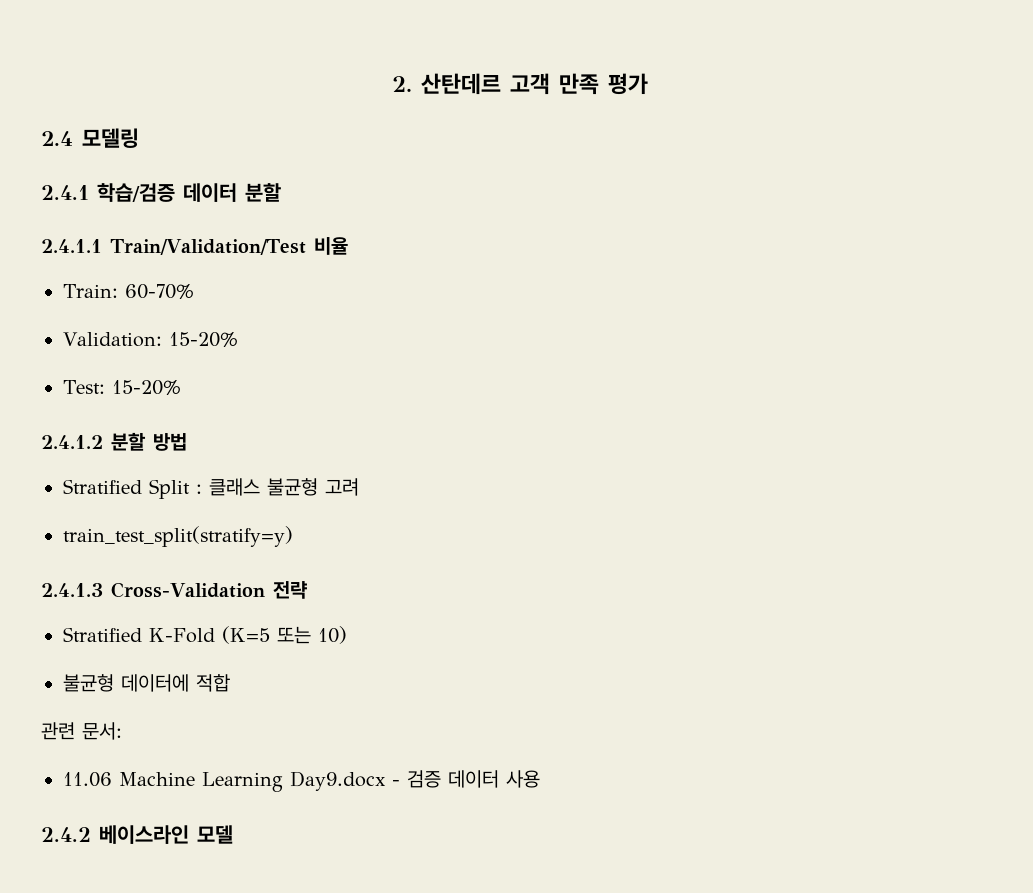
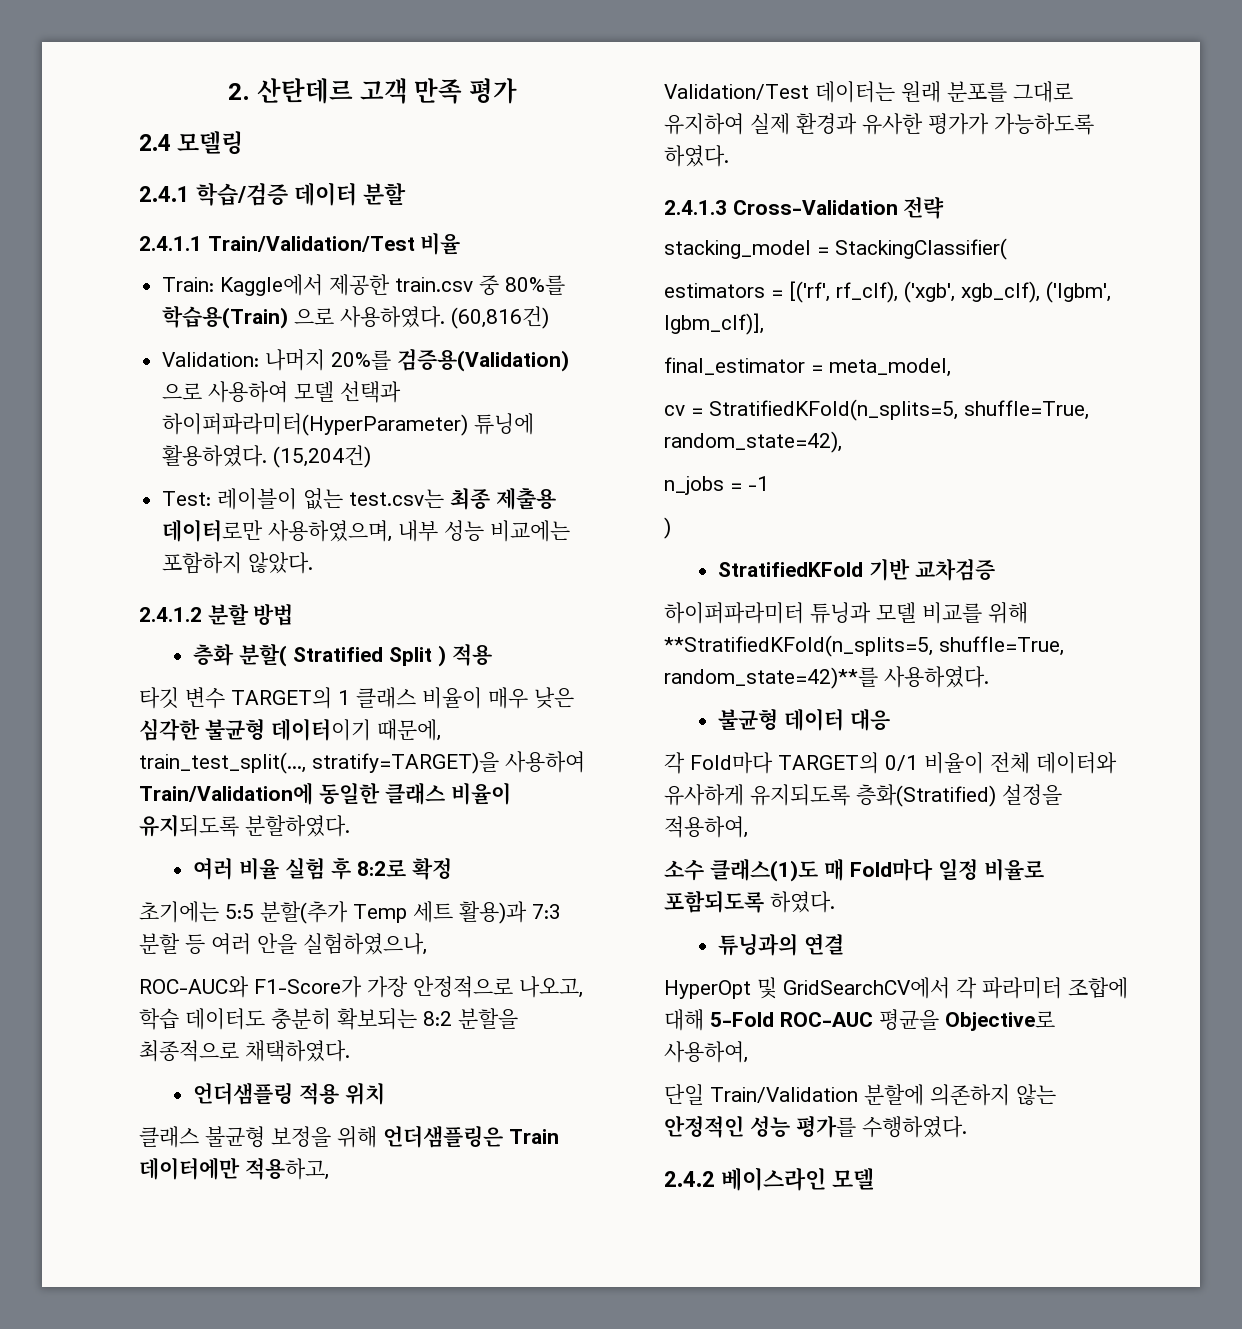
[124,284,194,299] [63,332,238,347] [63,380,181,395] [41,432,187,451] [63,478,359,499] [63,526,293,547] [41,581,307,599] [63,626,347,644] [63,674,230,692] [41,722,122,740] [63,770,540,792] 60-70% // Validation: 15-20% // Test: 15-20% // 2.4.1.2 분할 방법 // Stratified Split : 클래스 불균형 고려 // train_test_split(stratify=y) // 2.4.1.3 Cross-Validation 전략 // Stratified K-Fold (K=5 또는 10) // 불균형 데이터에 적합 // 관련 문서: // 11.06 Machine Learning Day9.docx - 검증 데이터 사용 -> [220,274,566,296] [162,305,550,329] [162,348,570,372] [162,381,402,403] [162,413,535,436] [162,445,372,468] [162,488,557,510] [162,519,571,542] [162,552,314,574] [139,603,294,626] [192,643,492,667] [139,687,574,709] [139,718,441,741] [139,751,585,774] [139,782,511,805] [139,814,350,837] [192,858,452,880] [139,901,561,924] [139,933,427,955] [139,976,583,998] [139,1008,518,1030] [139,1040,350,1062] [192,1082,385,1105] [139,1125,559,1148] [139,1157,329,1180] [664,81,1073,103] [664,113,1094,135] [664,145,729,167] [664,196,945,219] [664,238,1007,260] [664,281,1111,303] [664,313,764,335] [664,357,951,377] [664,399,1089,421] [664,431,842,453] [664,476,769,495] [664,517,671,539] [717,558,995,581] [664,602,1028,624] [664,635,1064,657] [664,666,989,689] [717,708,890,731] [664,752,1117,774] [664,784,1062,807] [664,816,748,838] [664,858,1044,882] [664,890,835,913] [717,933,844,956] [664,977,1128,999] [664,1009,1055,1031] [664,1041,748,1063] [664,1084,1056,1106] [664,1115,967,1138] Kaggle에서 제공한 train.csv 중 80%를 학습용(Train) 으로 사용하였다. (60,816건) // Validation: 나머지 20%를 검증용(Validation) 으로 사용하여 모델 선택과 하이퍼파라미터(HyperParameter) 튜닝에 활용하였다. (15,204건) // Test: 레이블이 없는 test.csv는 최종 제출용 데이터로만 사용하였으며, 내부 성능 비교에는 포함하지 않았다. // 2.4.1.2 분할 방법 // 층화 분할( Stratified Split ) 적용 // 타깃 변수 TARGET의 1 클래스 비율이 매우 낮은 심각한 불균형 데이터이기 때문에, train_test_split(..., stratify=TARGET)을 사용하여 Train/Validation에 동일한 클래스 비율이 유지되도록 분할하였다. // 여러 비율 실험 후 8:2로 확정 // 초기에는 5:5 분할(추가 Temp 세트 활용)과 7:3 분할 등 여러 안을 실험하였으나, // ROC-AUC와 F1-Score가 가장 안정적으로 나오고, 학습 데이터도 충분히 확보되는 8:2 분할을 최종적으로 채택하였다. // 언더샘플링 적용 위치 // 클래스 불균형 보정을 위해 언더샘플링은 Train 데이터에만 적용하고, // Validation/Test 데이터는 원래 분포를 그대로 유지하여 실제 환경과 유사한 평가가 가능하도록 하였다. // 2.4.1.3 Cross-Validation 전략 // stacking_model = StackingClassifier( // estimators = [('rf', rf_clf), ('xgb', xgb_clf), ('lgbm', lgbm_clf)], // final_estimator = meta_model, // cv = StratifiedKFold(n_splits=5, shuffle=True, random_state=42), // n_jobs = -1 // ) // StratifiedKFold 기반 교차검증 // 하이퍼파라미터 튜닝과 모델 비교를 위해 **StratifiedKFold(n_splits=5, shuffle=True, random_state=42)**를 사용하였다. // 불균형 데이터 대응 // 각 Fold마다 TARGET의 0/1 비율이 전체 데이터와 유사하게 유지되도록 층화(Stratified) 설정을 적용하여, // 소수 클래스(1)도 매 Fold마다 일정 비율로 포함되도록 하였다. // 튜닝과의 연결 // HyperOpt 및 GridSearchCV에서 각 파라미터 조합에 대해 5-Fold ROC-AUC 평균을 Objective로 사용하여, // 단일 Train/Validation 분할에 의존하지 않는 안정적인 성능 평가를 수행하였다.

